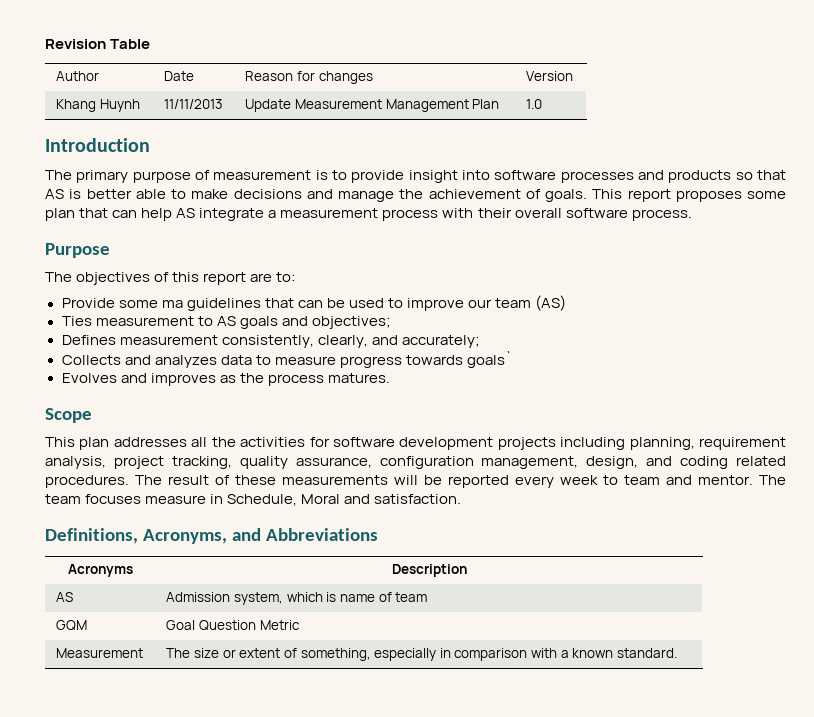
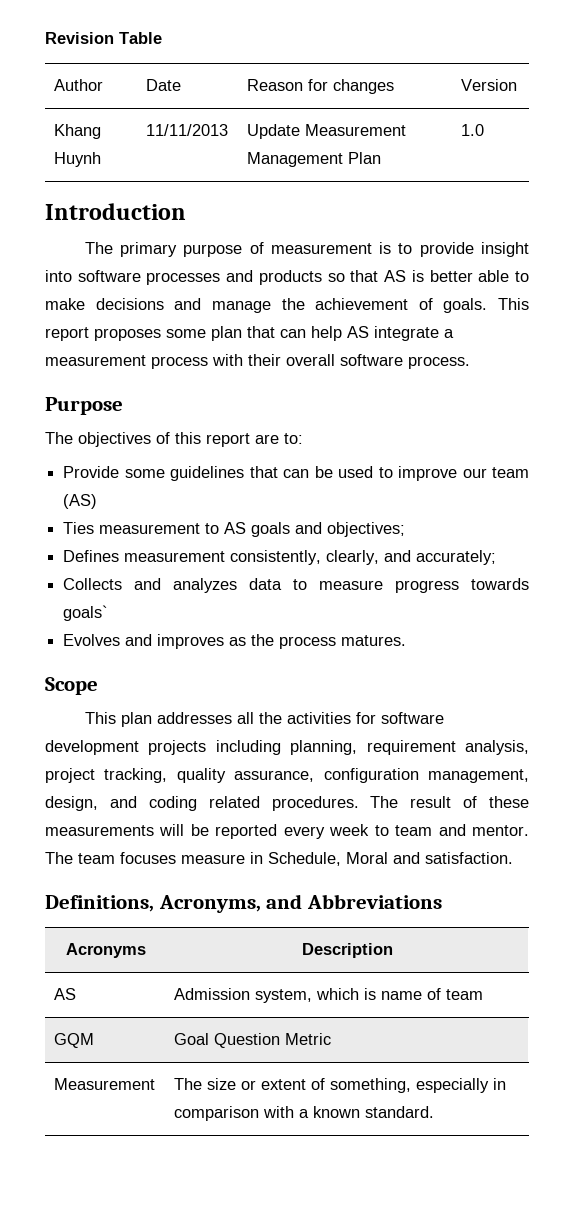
[161,300,183,308] ma -> (165, 473) none

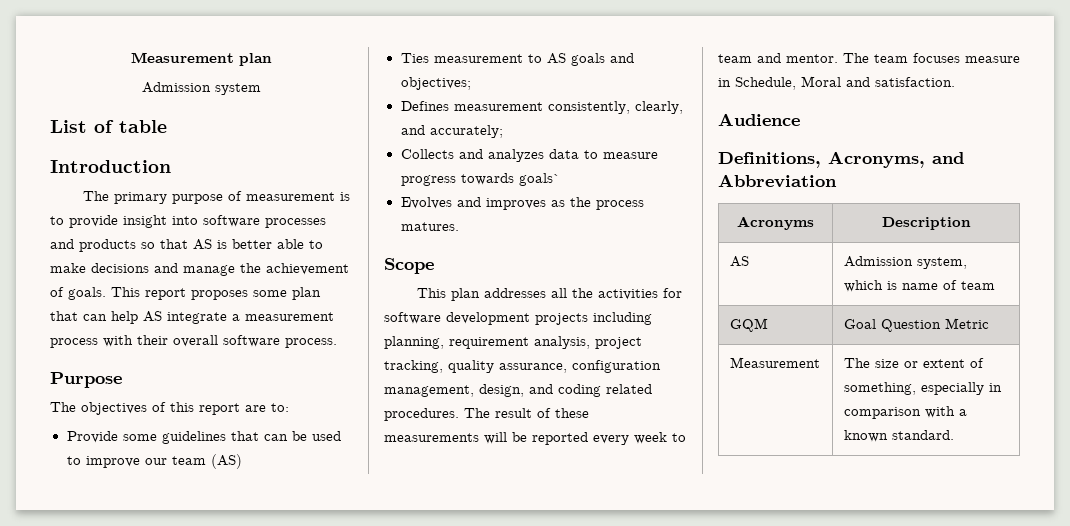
[45,32,162,44] [54,79,104,91] [146,79,182,91] [247,79,395,94] [461,79,518,91] [54,124,102,139] [54,152,102,167] [146,124,229,136] [247,124,407,139] [247,152,382,167] [461,124,485,136] Revision Table // Author | Date | Reason for changes | Version // Khang Huynh | 11/11/2013 | Update Measurement Management Plan | 1.0 -> [130,52,272,66] [141,82,261,95] [50,120,167,133] Measurement plan // Admission system // List of table
(513, 858) none -> [718,113,800,126] // Audience
[307,894,443,909] Abbreviations -> [718,174,837,188] Abbreviation

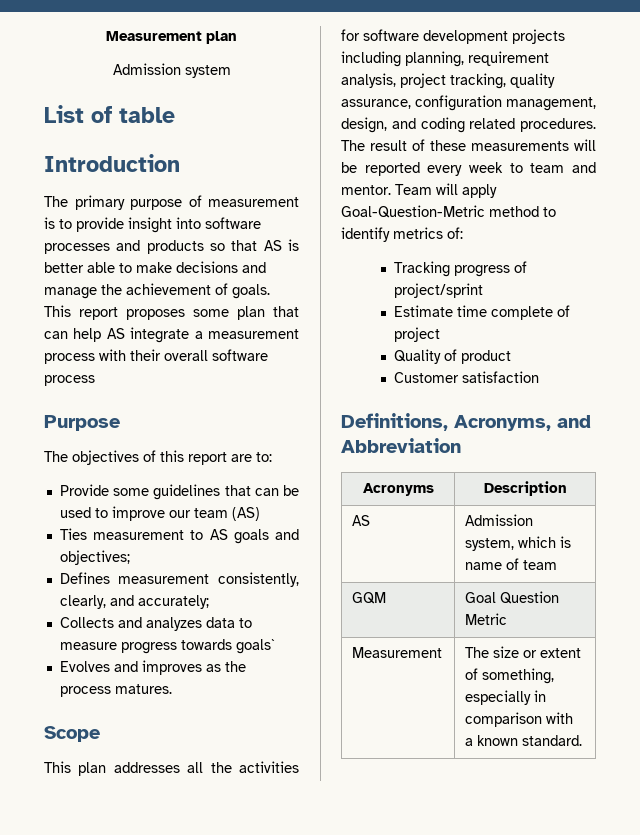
[285,338,337,348] process. -> [44,375,95,386] process
[843,53,1020,63] [718,76,955,90] [718,113,800,126] The team focuses measure in Schedule, Moral and satisfaction. // Audience -> [395,183,497,198] [341,205,556,218] [341,227,463,242] [394,261,528,277] [394,283,484,298] [394,305,571,320] [394,327,441,342] [394,349,512,364] [394,371,540,383] Team will apply Goal-Question-Metric method to identify metrics of: // Tracking progress of project/sprint // Estimate time complete of project // Quality of product // Customer satisfaction

